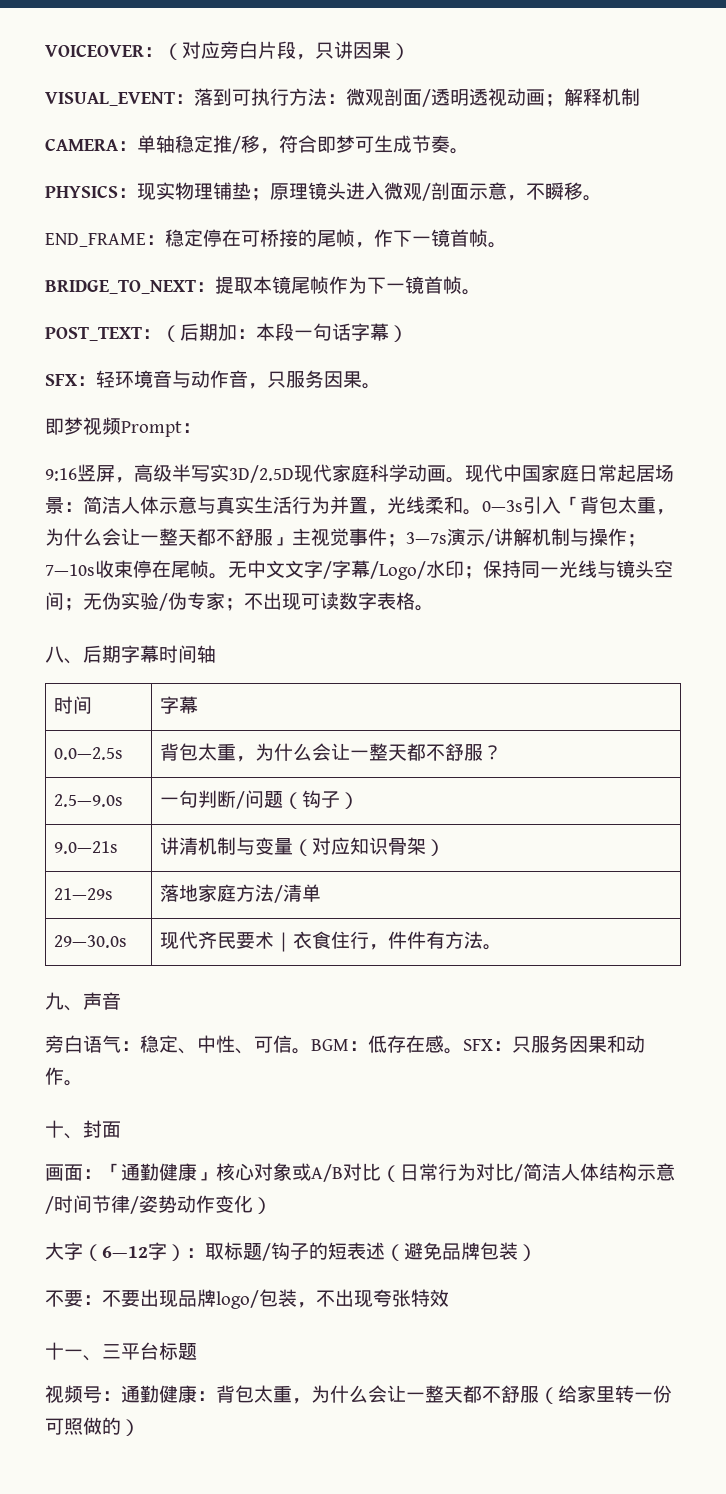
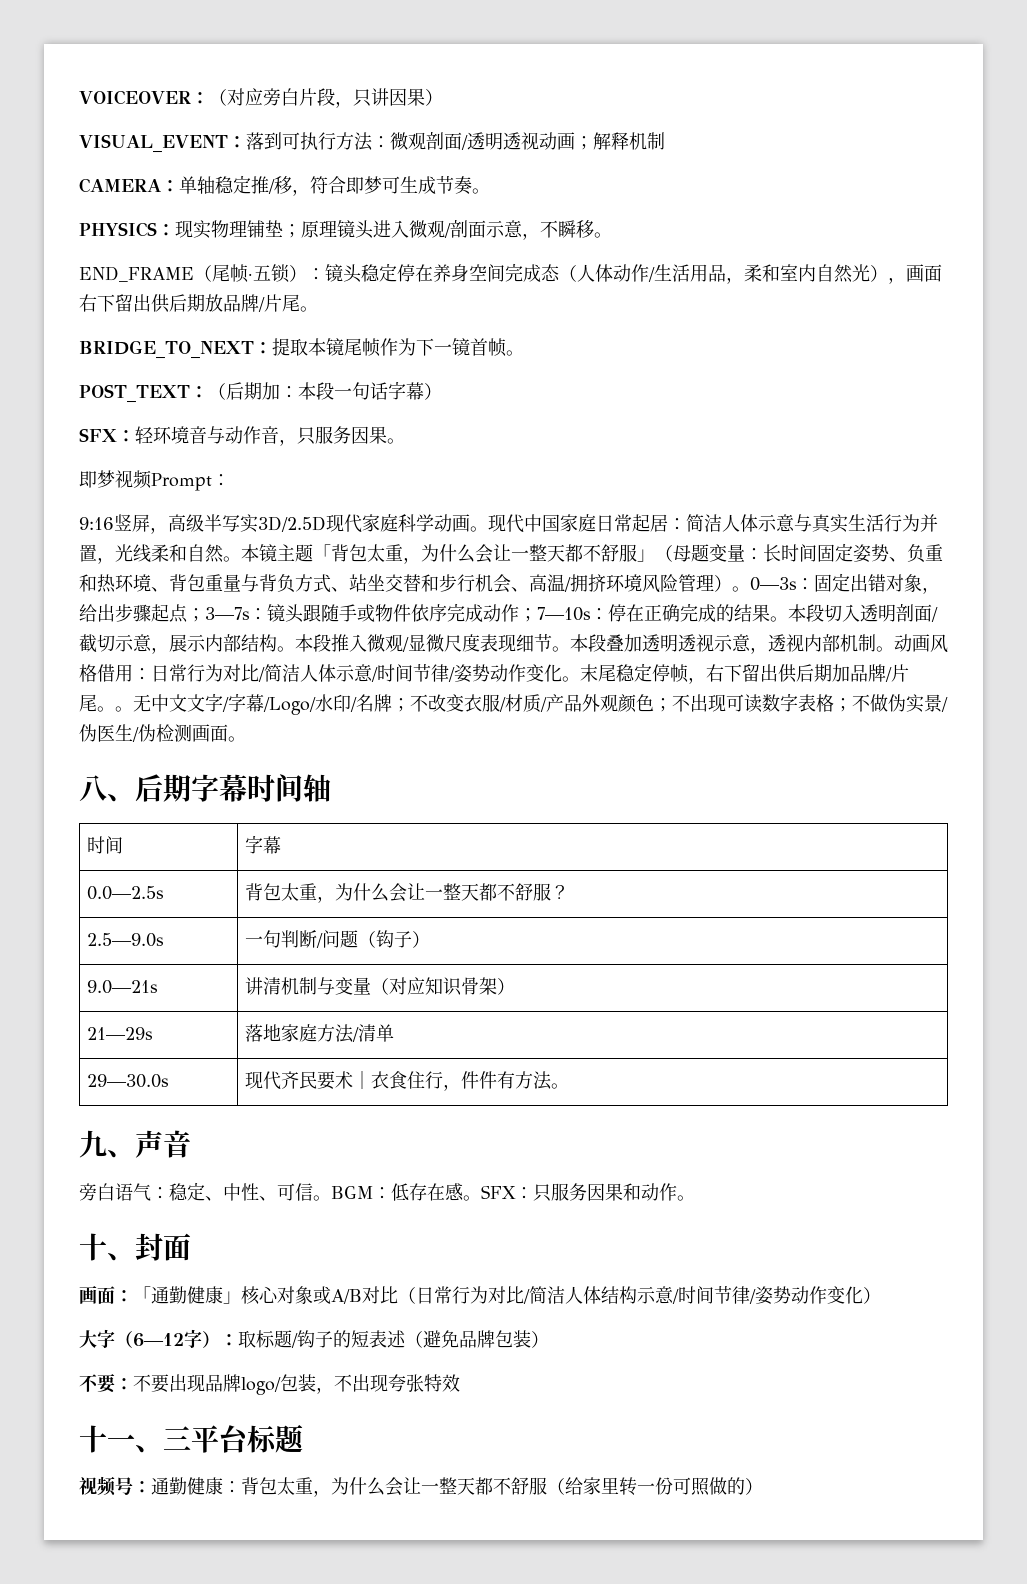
[146,229,488,248] ：稳定停在可桥接的尾帧，作下一镜首帧 -> [194,263,942,284] [79,294,300,313] （尾帧·五锁）：镜头稳定停在养身空间完成态（人体动作/生活用品，柔和室内自然光），画面右下留出供后期放品牌/片尾
[655,464,674,482] [45,497,64,514] 场景 -> (668, 523) none
[463,496,561,515] 。0—3s引入 -> [187,544,313,563] 自然。本镜主题
[292,528,646,547] [45,560,209,578] 主视觉事件；3—7s演示/讲解机制与操作；7—10s收束停在尾帧 -> [655,543,943,563] [79,573,940,594] [79,603,938,623] [79,634,948,654] [79,663,909,684] [79,694,115,712] （母题变量：长时间固定姿势、负重和热环境、背包重量与背负方式、站坐交替和步行机会、高温/拥挤环境风险管理）。0—3s：固定出错对象，给出步骤起点；3—7s：镜头跟随手或物件依序完成动作；7—10s：停在正确完成的结果。本段切入透明剖面/截切示意，展示内部结构。本段推入微观/显微尺度表现细节。本段叠加透明透视示意，透视内部机制。动画风格借用：日常行为对比/简洁人体示意/时间节律/姿势动作变化。末尾稳定停帧，右下留出供后期加品牌/片尾。
[464,560,673,579] [45,592,225,611] ；保持同一光线与镜头空间；无伪实验/伪专家 -> [350,694,654,713] /名牌；不改变衣服/材质/产品外观颜色
(415, 601) none -> [834,694,948,713] [79,724,228,742] ；不做伪实景/伪医生/伪检测画面

